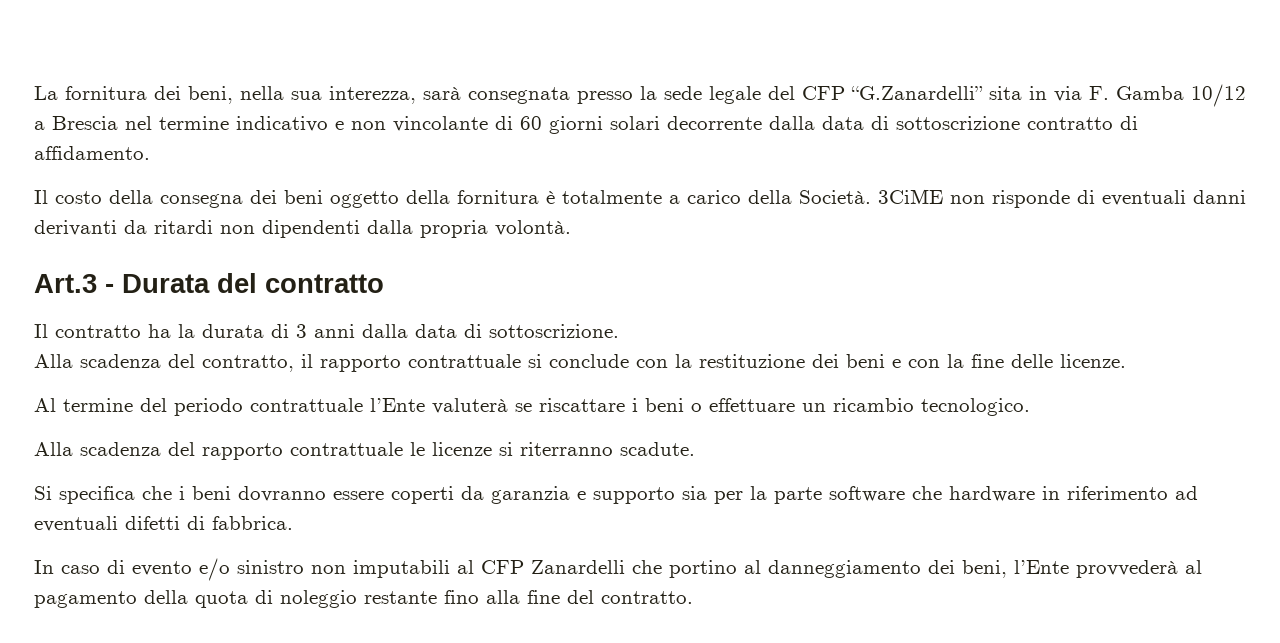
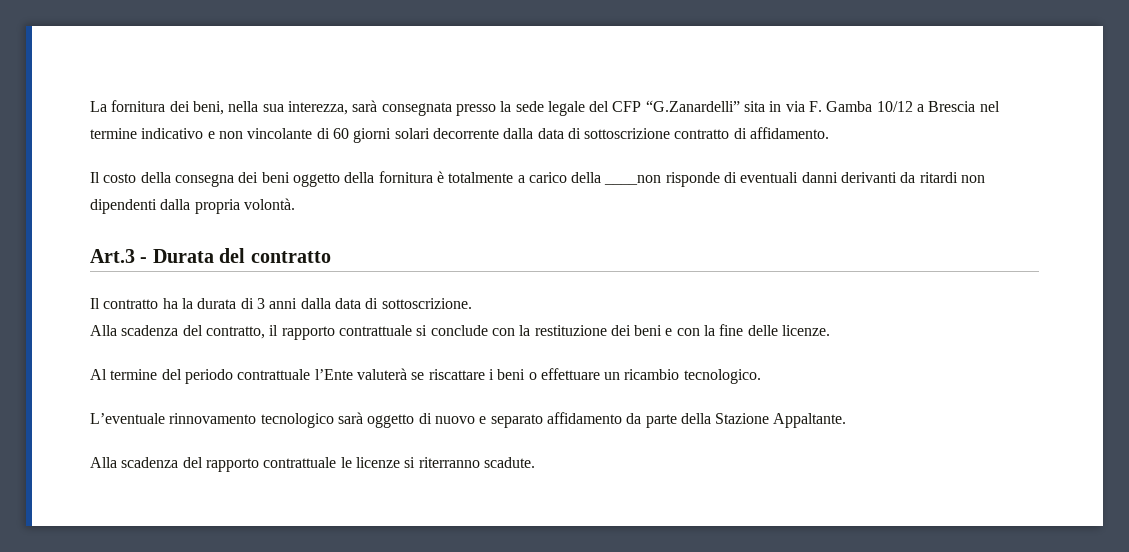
[799,189,985,204] Società. 3CiME non -> [604,175,662,185] ____non
(1030, 407) none -> [90,412,847,428] // L’eventuale rinnovamento tecnologico sarà oggetto di nuovo e separato affidamento da parte della Stazione Appaltante.
[34,486,1198,504] [34,516,293,532] [34,558,1202,581] [34,590,693,608] // Si specifica che i beni dovranno essere coperti da garanzia e supporto sia per la parte software che hardware in riferimento ad eventuali difetti di fabbrica. // In caso di evento e/o sinistro non imputabili al CFP Zanardelli che portino al danneggiamento dei beni, l’Ente provvederà al pagamento della quota di noleggio restante fino alla fine del contratto. -> (535, 462) none

